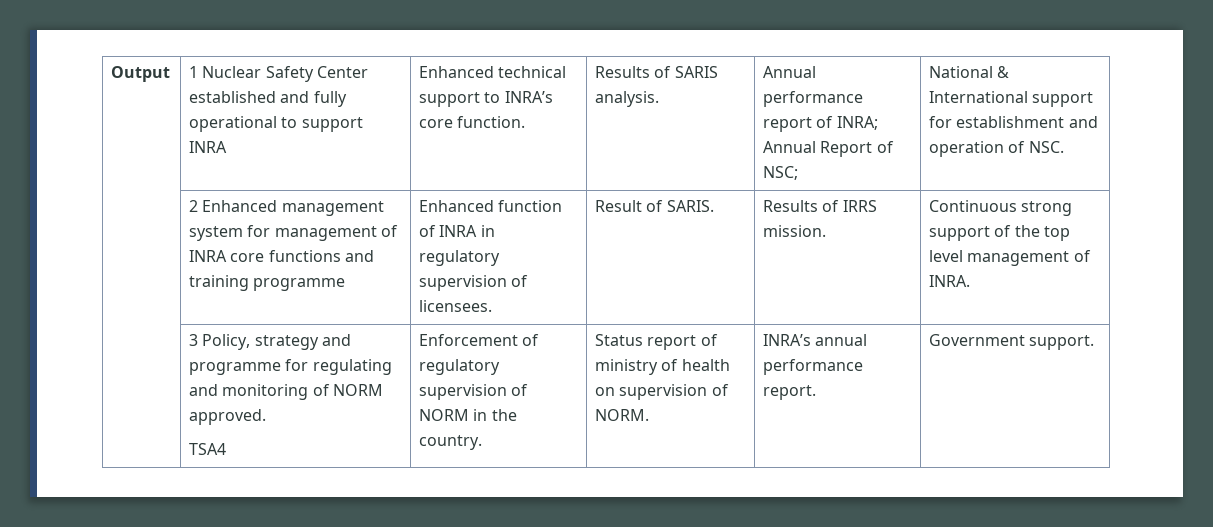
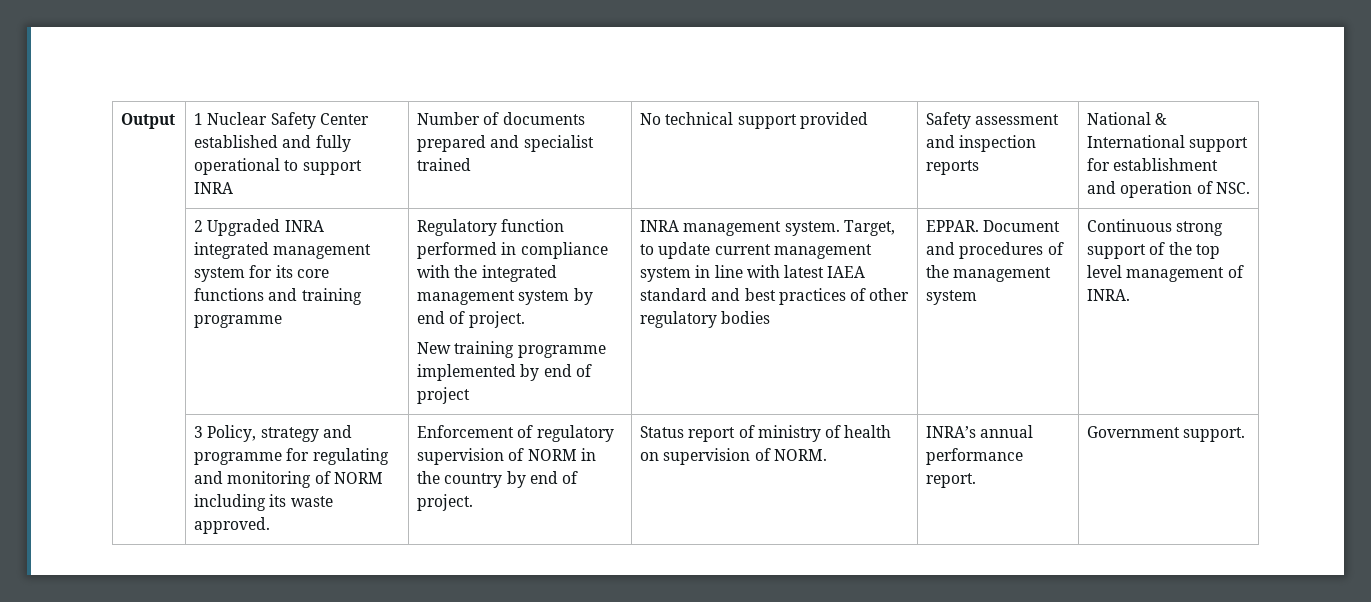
[419,66,567,78] [419,91,553,107] [419,116,526,128] [595,66,718,78] [595,91,660,107] [763,66,817,78] [763,91,864,107] [763,116,878,132] [763,141,894,157] [763,166,799,180] Enhanced technical support to INRA’s core function. | Results of SARIS analysis. | Annual performance report of INRA; Annual Report of NSC; -> [417,112,585,125] [417,135,594,152] [417,158,472,171] [640,112,868,129] [926,112,1060,129] [926,135,1037,152] [926,160,980,175] Number of documents prepared and specialist trained | No technical support provided | Safety assessment and inspection reports
[202,200,384,216] [189,225,399,241] [189,250,228,262] Enhanced management system for management of INRA -> [207,219,324,236] [194,242,372,259] [194,265,293,282] Upgraded INRA integrated management system for its
[419,200,563,212] [419,225,495,237] [419,250,501,266] [419,275,529,291] [419,300,493,312] [595,200,714,212] [763,200,877,212] [763,225,827,237] Enhanced function of INRA in regulatory supervision of licensees. | Result of SARIS. | Results of IRRS mission. -> [417,219,565,236] [417,242,608,259] [417,265,557,282] [417,288,593,305] [417,311,525,328] [417,341,606,358] [417,364,592,381] [417,387,471,404] [640,220,895,236] [640,242,872,259] [640,265,866,282] [640,288,910,305] [640,311,771,328] [926,220,1061,232] [926,242,1064,259] [926,265,1052,282] [926,290,978,305] Regulatory function performed in compliance with the integrated management system by end of project. // New training programme implemented by end of project | INRA management system. Target, to update current management system in line with latest IAEA standard and best practices of other regulatory bodies | EPPAR. Document and procedures of the management system
(384, 390) none -> [194,494,333,511] including its waste
[189,443,227,455] // TSA4 -> (271, 525) none
[419,435,483,450] country. -> [444,471,578,488] [417,494,474,511] country by end of project.

